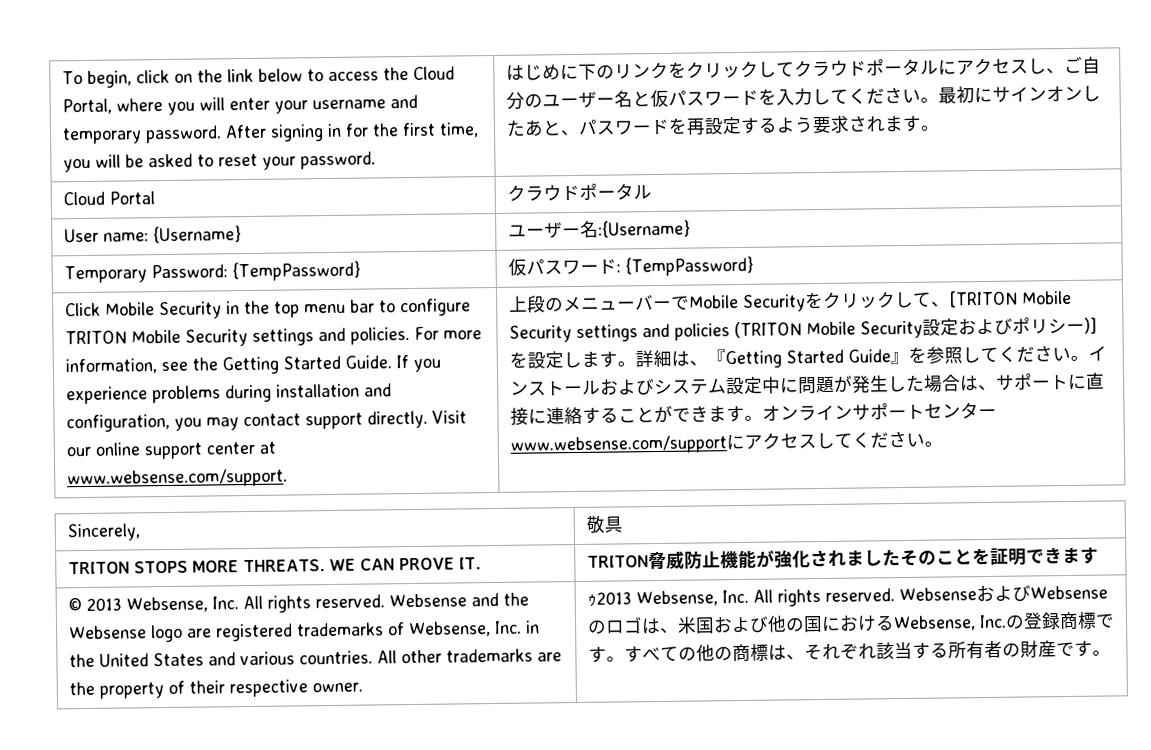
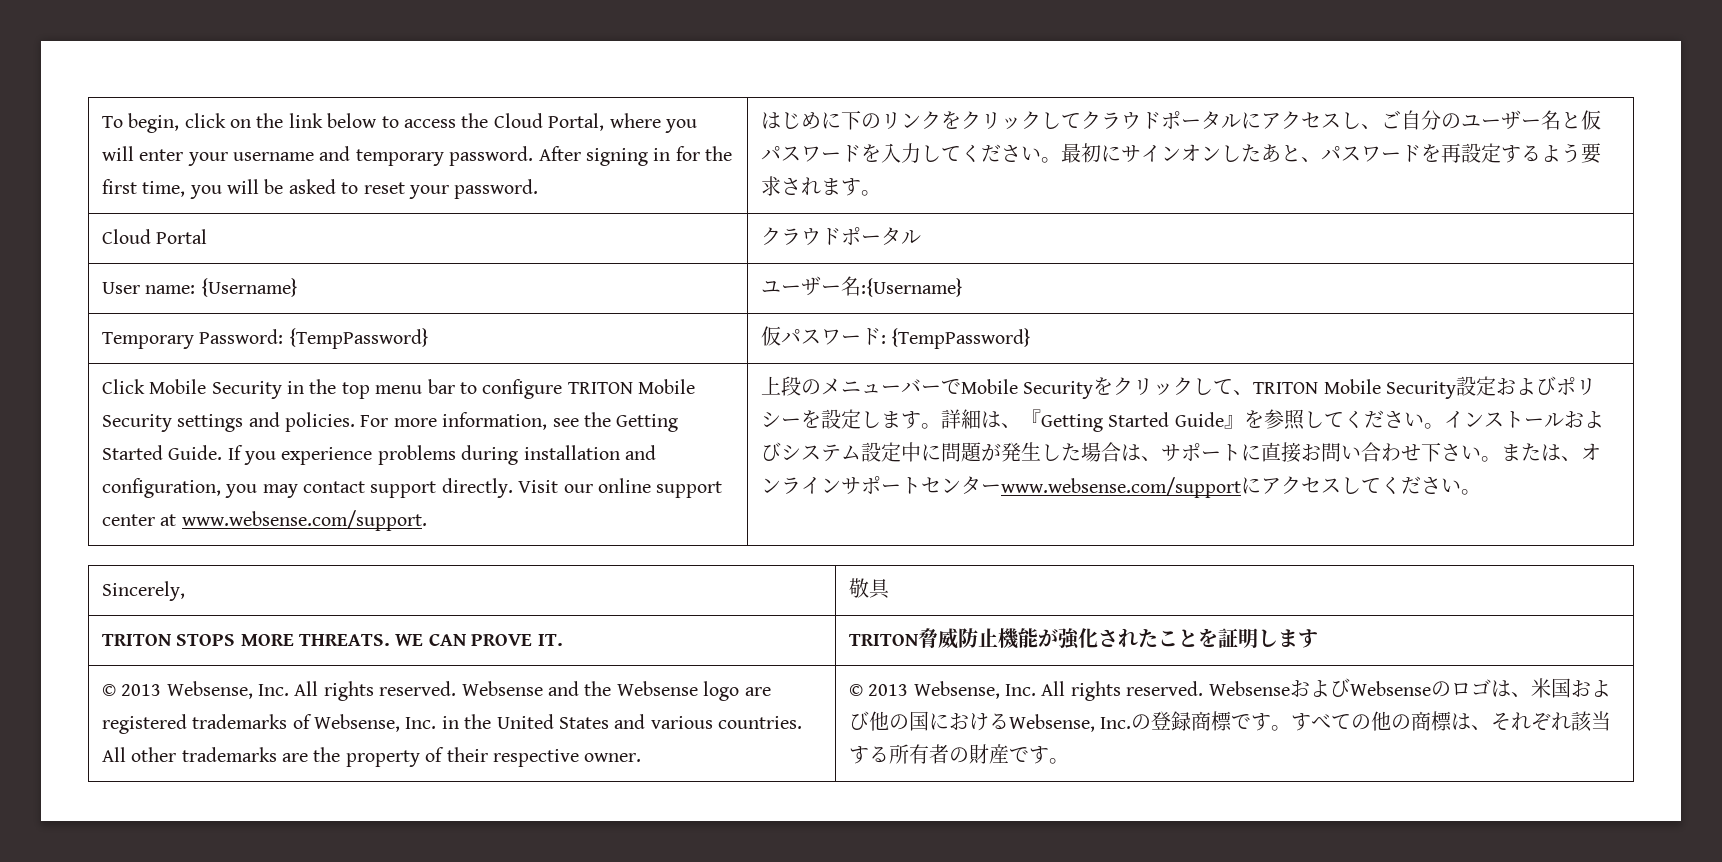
[948,290,1072,308] [508,321,802,343] [TRITON Mobile Security settings and policies (TRITON -> [1253,382,1319,394] TRITON
[1083,317,1097,334] )] -> (801, 422) none
[527,405,763,425] に連絡することができます。 -> [1300,442,1581,462] お問い合わせ下さい。または、
[845,549,937,567] ましたその -> [1137,629,1158,648] た
[1025,547,1063,565] でき -> [1257,629,1278,647] し
[586,593,597,607] ｩ -> [848,684,863,696] ©

